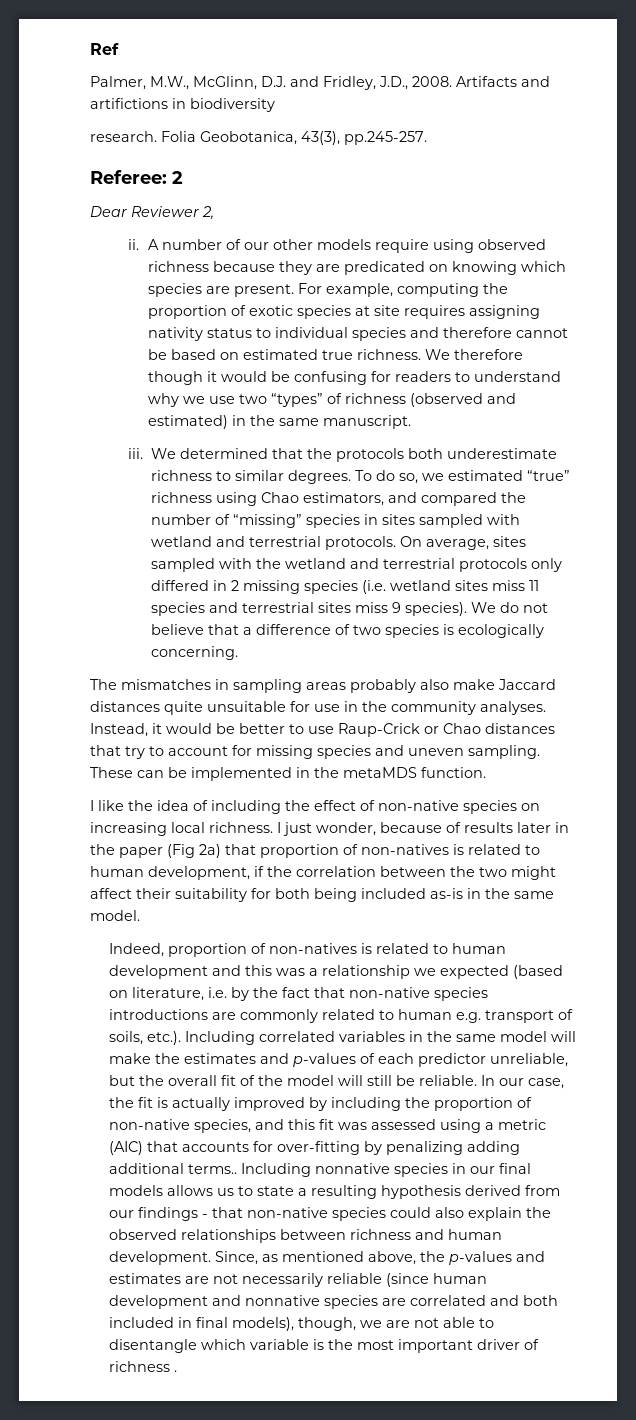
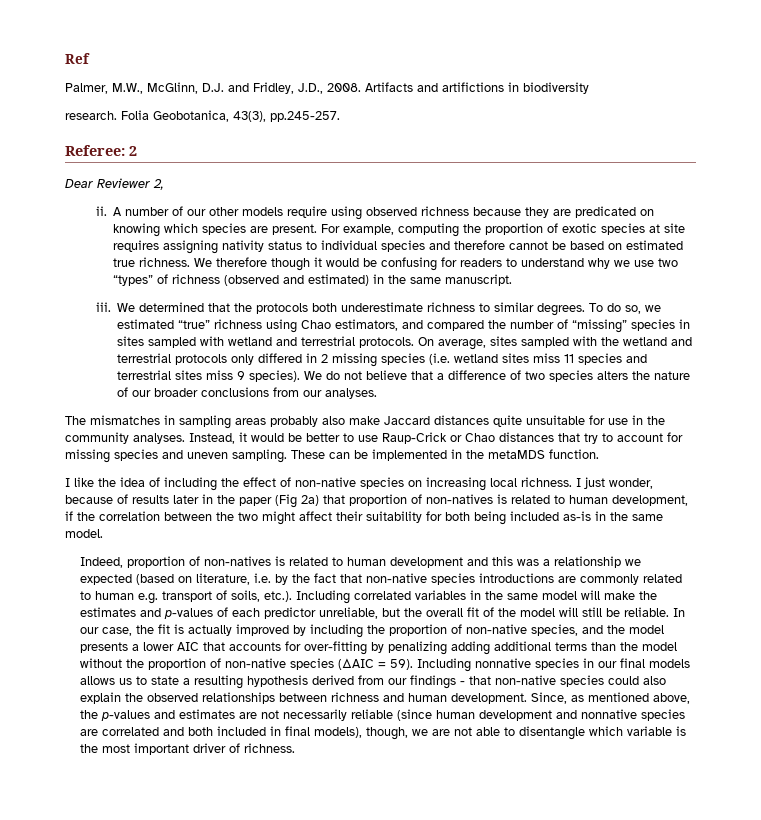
[442,624,544,638] [150,646,238,660] is ecologically concerning. -> [597,371,691,380] [117,387,378,399] alters the nature of our broader conclusions from our analyses.
[288,1119,547,1133] [109,1141,144,1155] this fit was assessed using a metric (AIC) -> [607,625,665,634] [80,642,200,653] the model presents a lower AIC
[188,1164,238,1174] terms.. -> [555,642,678,651] [80,658,414,670] terms than the model without the proportion of non-native species (ΔAIC = 59).
[109,1361,178,1372] richness . -> [244,743,296,753] richness.

